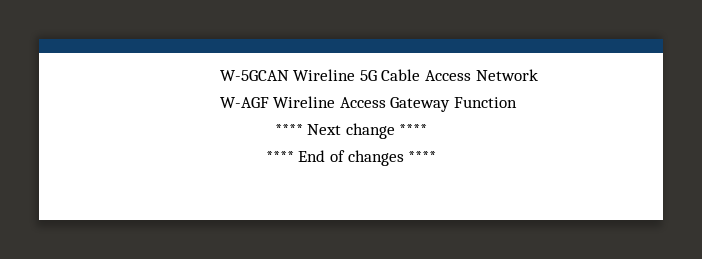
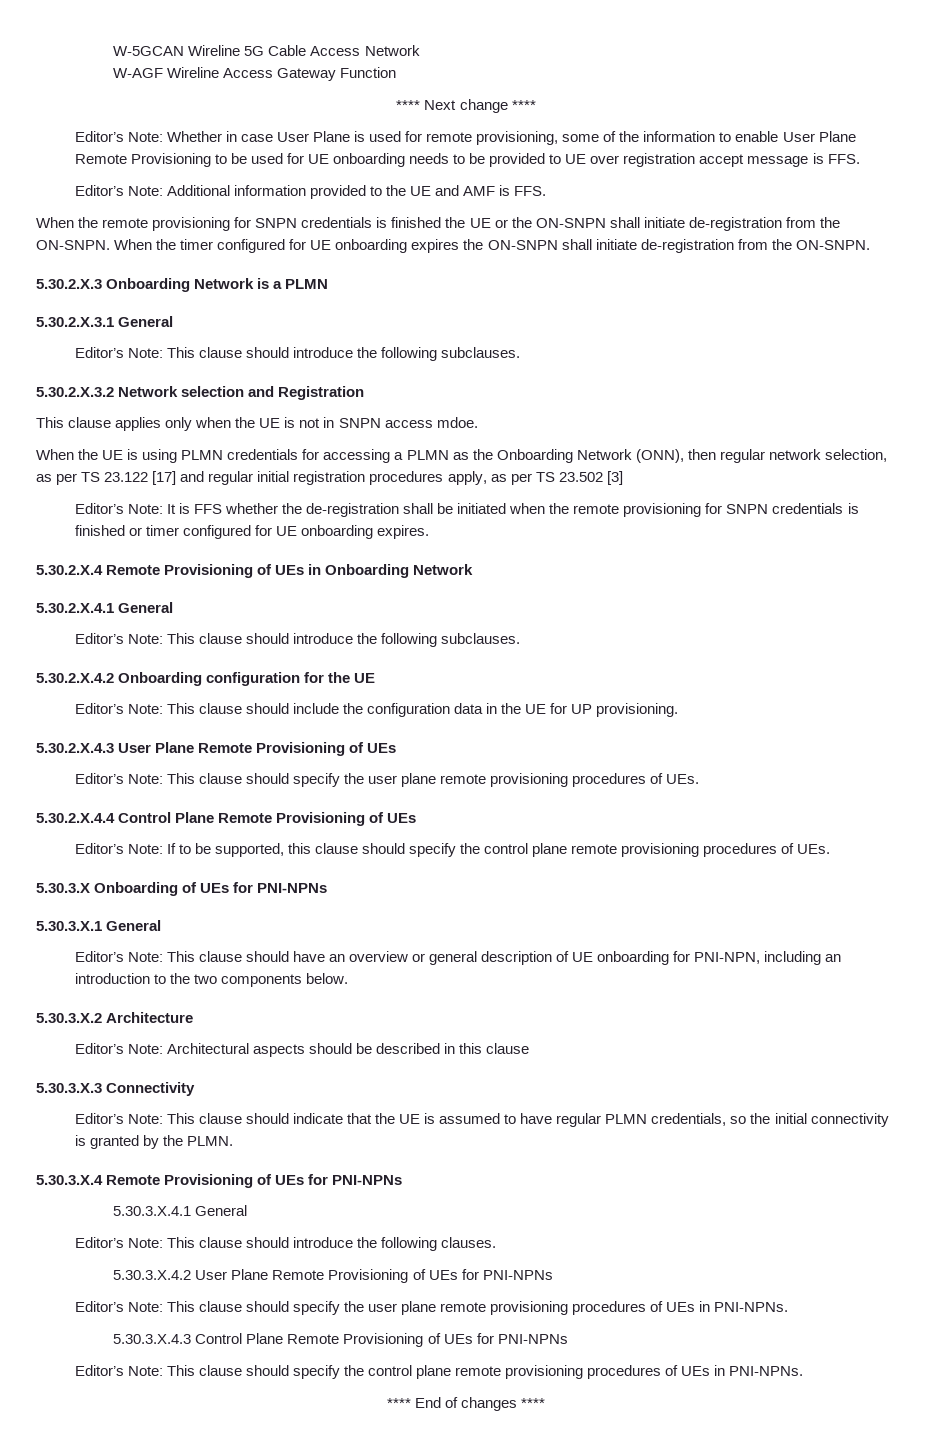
(428, 129) none -> [74,131,856,145] [74,153,860,167] [74,185,547,199] [36,217,840,231] [36,239,870,253] [36,278,329,292] [36,316,174,327] [74,347,521,361] [36,386,365,400] [36,417,478,431] [36,449,887,463] [36,471,623,485] [74,503,859,517] [74,525,429,539] [36,564,474,578] [36,602,174,613] [74,633,521,647] [36,672,376,686] [74,703,679,717] [36,742,397,756] [74,773,700,787] [36,812,417,826] [74,843,831,857] [36,882,328,896] [36,920,162,931] [74,951,842,965] [74,973,348,987] [36,1012,194,1023] [74,1043,530,1057] [36,1082,196,1096] [74,1113,889,1127] [74,1135,233,1149] [36,1174,403,1188] [113,1205,248,1216] [74,1237,497,1251] [113,1269,553,1283] [74,1301,789,1315] [113,1333,568,1347] [74,1365,804,1379] // Editor’s Note: Whether in case User Plane is used for remote provisioning, some of the information to enable User Plane Remote Provisioning to be used for UE onboarding needs to be provided to UE over registration accept message is FFS. // Editor’s Note: Additional information provided to the UE and AMF is FFS. // When the remote provisioning for SNPN credentials is finished the UE or the ON-SNPN shall initiate de-registration from the ON-SNPN. When the timer configured for UE onboarding expires the ON-SNPN shall initiate de-registration from the ON-SNPN. // 5.30.2.X.3 Onboarding Network is a PLMN // 5.30.2.X.3.1 General // Editor’s Note: This clause should introduce the following subclauses. // 5.30.2.X.3.2 Network selection and Registration // This clause applies only when the UE is not in SNPN access mdoe. // When the UE is using PLMN credentials for accessing a PLMN as the Onboarding Network (ONN), then regular network selection, as per TS 23.122 [17] and regular initial registration procedures apply, as per TS 23.502 [3] // Editor’s Note: It is FFS whether the de-registration shall be initiated when the remote provisioning for SNPN credentials is finished or timer configured for UE onboarding expires. // 5.30.2.X.4 Remote Provisioning of UEs in Onboarding Network // 5.30.2.X.4.1 General // Editor’s Note: This clause should introduce the following subclauses. // 5.30.2.X.4.2 Onboarding configuration for the UE // Editor’s Note: This clause should include the configuration data in the UE for UP provisioning. // 5.30.2.X.4.3 User Plane Remote Provisioning of UEs // Editor’s Note: This clause should specify the user plane remote provisioning procedures of UEs. // 5.30.2.X.4.4 Control Plane Remote Provisioning of UEs // Editor’s Note: If to be supported, this clause should specify the control plane remote provisioning procedures of UEs. // 5.30.3.X Onboarding of UEs for PNI-NPNs // 5.30.3.X.1 General // Editor’s Note: This clause should have an overview or general description of UE onboarding for PNI-NPN, including an introduction to the two components below. // 5.30.3.X.2 Architecture // Editor’s Note: Architectural aspects should be described in this clause // 5.30.3.X.3 Connectivity // Editor’s Note: This clause should indicate that the UE is assumed to have regular PLMN credentials, so the initial connectivity is granted by the PLMN. // 5.30.3.X.4 Remote Provisioning of UEs for PNI-NPNs // 5.30.3.X.4.1 General // Editor’s Note: This clause should introduce the following clauses. // 5.30.3.X.4.2 User Plane Remote Provisioning of UEs for PNI-NPNs // Editor’s Note: This clause should specify the user plane remote provisioning procedures of UEs in PNI-NPNs. // 5.30.3.X.4.3 Control Plane Remote Provisioning of UEs for PNI-NPNs // Editor’s Note: This clause should specify the control plane remote provisioning procedures of UEs in PNI-NPNs.

